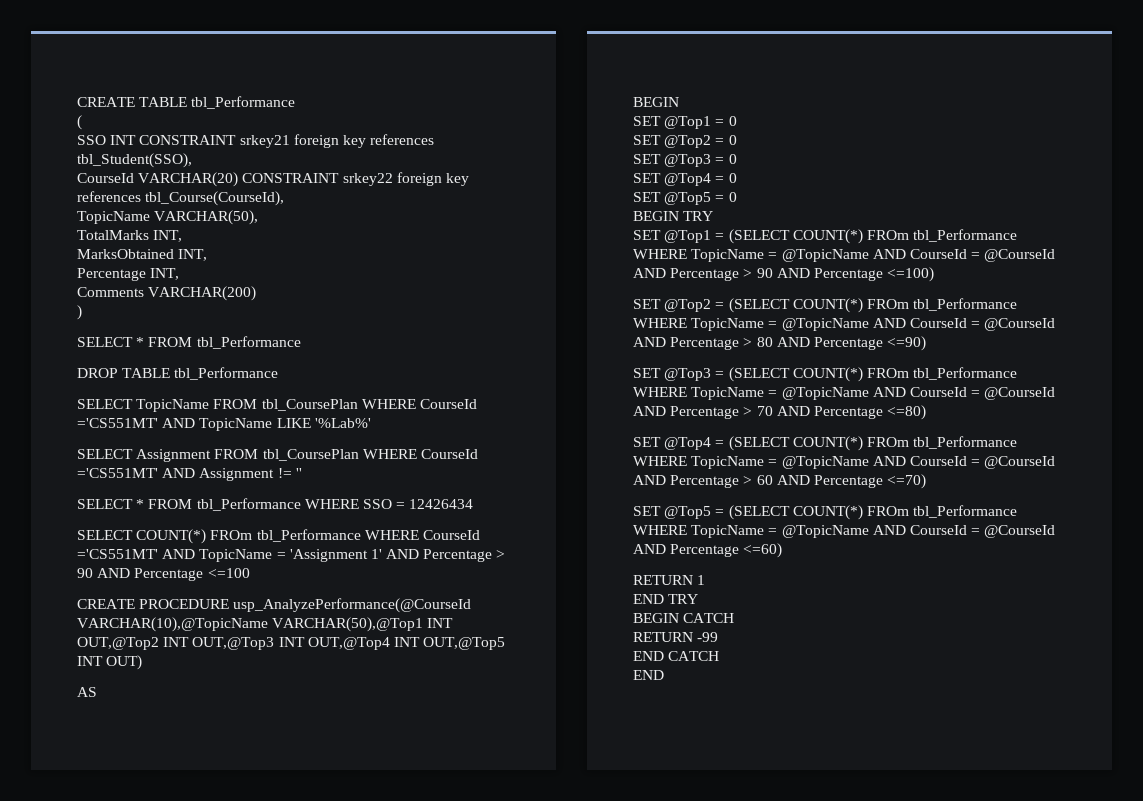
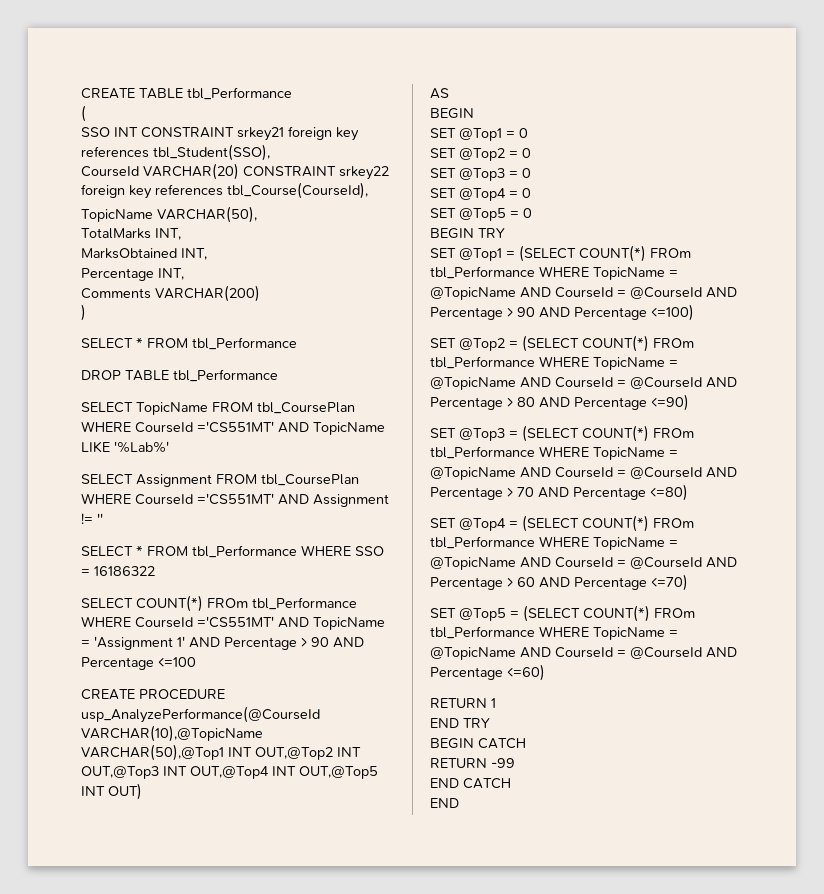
[409,499,474,509] 12426434 -> [94,566,155,576] 16186322

